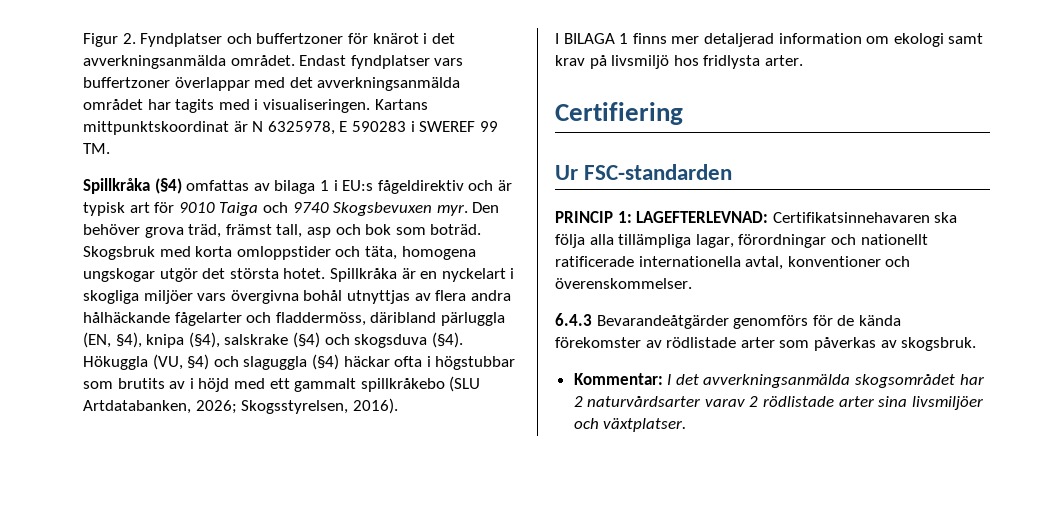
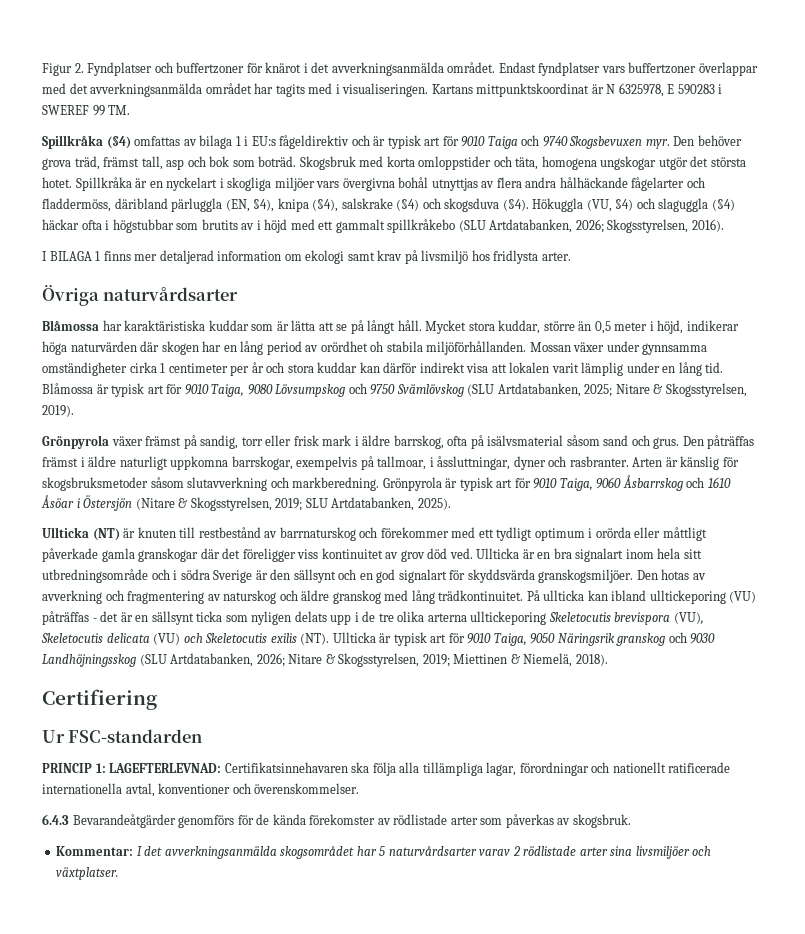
(803, 60) none -> [42,285,239,306] [42,320,739,334] [42,341,708,355] [42,362,724,376] [42,383,747,397] [42,405,74,417] [42,435,755,449] [42,456,739,470] [42,475,731,491] [41,495,451,511] [42,527,707,541] [42,548,702,562] [42,569,706,583] [42,590,757,604] [42,611,704,625] [41,632,716,646] [42,653,608,667] // Övriga naturvårdsarter // Blåmossa har karaktäristiska kuddar som är lätta att se på långt håll. Mycket stora kuddar, större än 0,5 meter i höjd, indikerar höga naturvärden där skogen har en lång period av orördhet oh stabila miljöförhållanden. Mossan växer under gynnsamma omständigheter cirka 1 centimeter per år och stora kuddar kan därför indirekt visa att lokalen varit lämplig under en lång tid. Blåmossa är typisk art för 9010 Taiga, 9080 Lövsumpskog och 9750 Svämlövskog (SLU Artdatabanken, 2025; Nitare & Skogsstyrelsen, 2019). // Grönpyrola växer främst på sandig, torr eller frisk mark i äldre barrskog, ofta på isälvsmaterial såsom sand och grus. Den påträffas främst i äldre naturligt uppkomna barrskogar, exempelvis på tallmoar, i åssluttningar, dyner och rasbranter. Arten är känslig för skogsbruksmetoder såsom slutavverkning och markberedning. Grönpyrola är typisk art för 9010 Taiga, 9060 Åsbarrskog och 1610 Åsöar i Östersjön (Nitare & Skogsstyrelsen, 2019; SLU Artdatabanken, 2025). // Ullticka (NT) är knuten till restbestånd av barrnaturskog och förekommer med ett tydligt optimum i orörda eller måttligt påverkade gamla granskogar där det föreligger viss kontinuitet av grov död ved. Ullticka är en bra signalart inom hela sitt utbredningsområde och i södra Sverige är den sällsynt och en god signalart för skyddsvärda granskogsmiljöer. Den hotas av avverkning och fragmentering av naturskog och äldre granskog med lång trädkontinuitet. På ullticka kan ibland ulltickeporing (VU) påträffas - det är en sällsynt ticka som nyligen delats upp i de tre olika arterna ulltickeporing Skeletocutis brevispora (VU), Skeletocutis delicata (VU) och Skeletocutis exilis (NT). Ullticka är typisk art för 9010 Taiga, 9050 Näringsrik granskog och 9030 Landhöjningsskog (SLU Artdatabanken, 2026; Nitare & Skogsstyrelsen, 2019; Miettinen & Niemelä, 2018).
[573,396,583,407] 2 -> [379,846,386,856] 5

